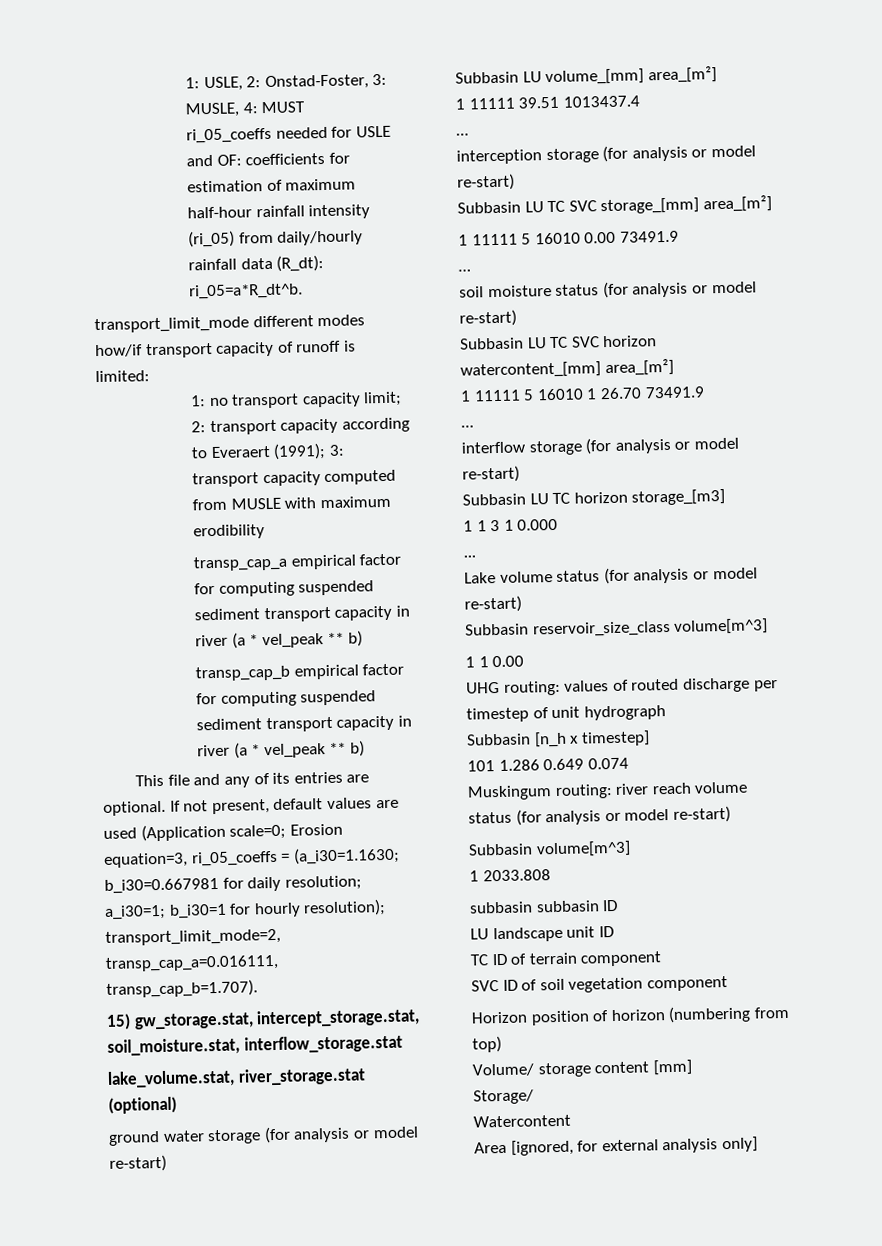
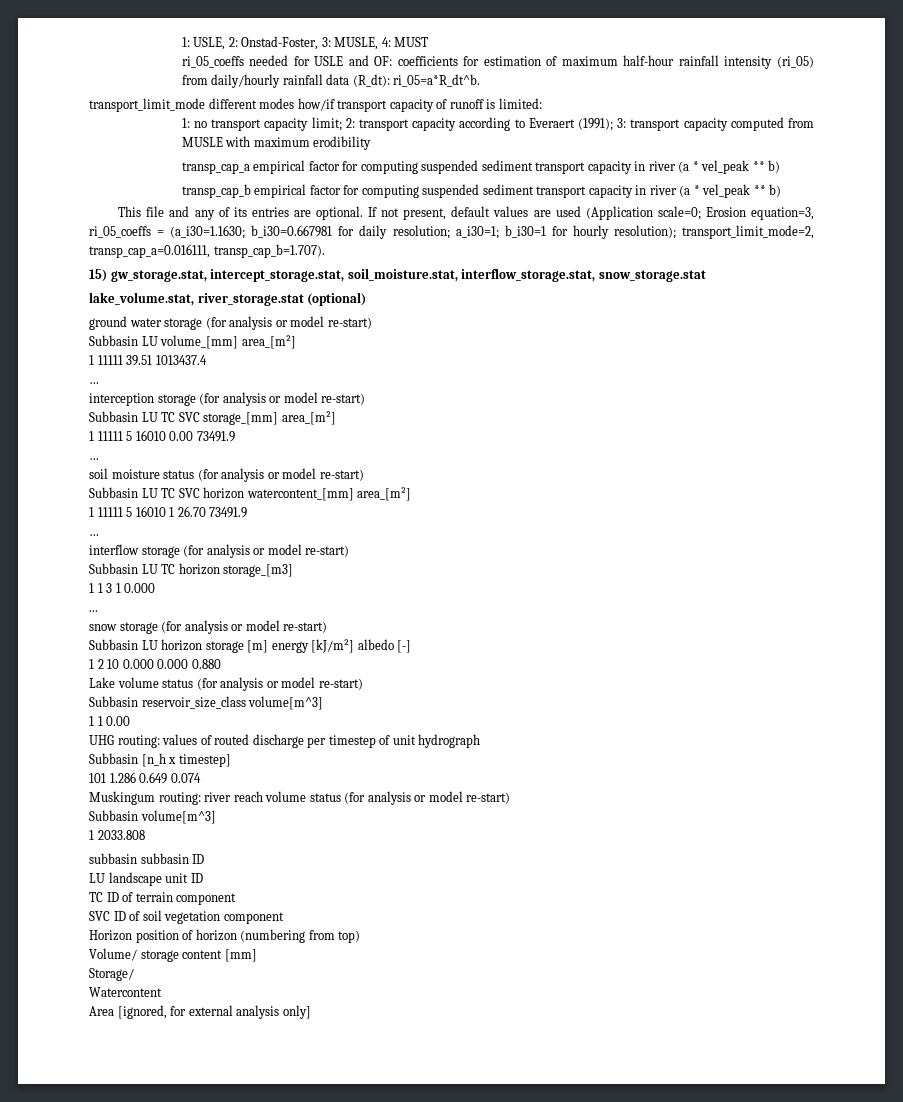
[243,1034,403,1054] interflow_storage.stat -> [461,268,706,282] interflow_storage.stat, snow_storage.stat
(476, 556) none -> [89,620,328,634] [89,639,412,653] [89,659,221,669] // snow storage (for analysis or model re-start) // Subbasin LU horizon storage [m] energy [kJ/m²] albedo [-] // 1 2 10 0.000 0.000 0.880

